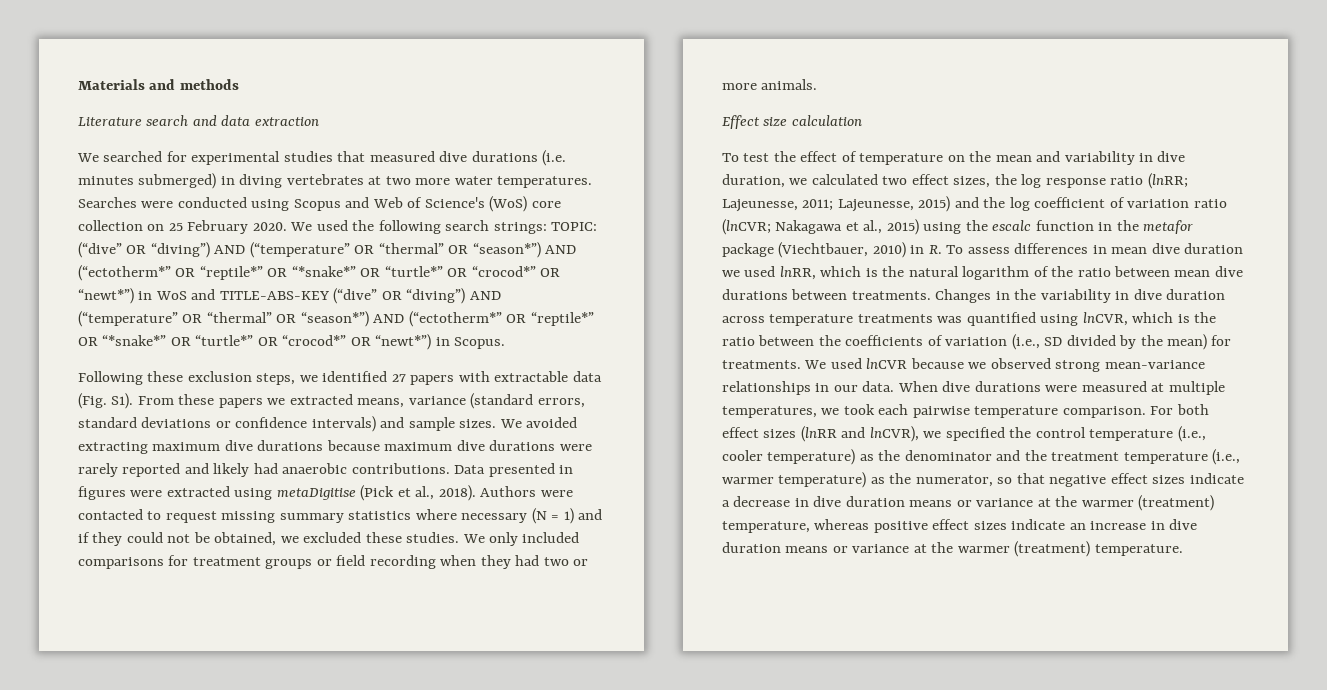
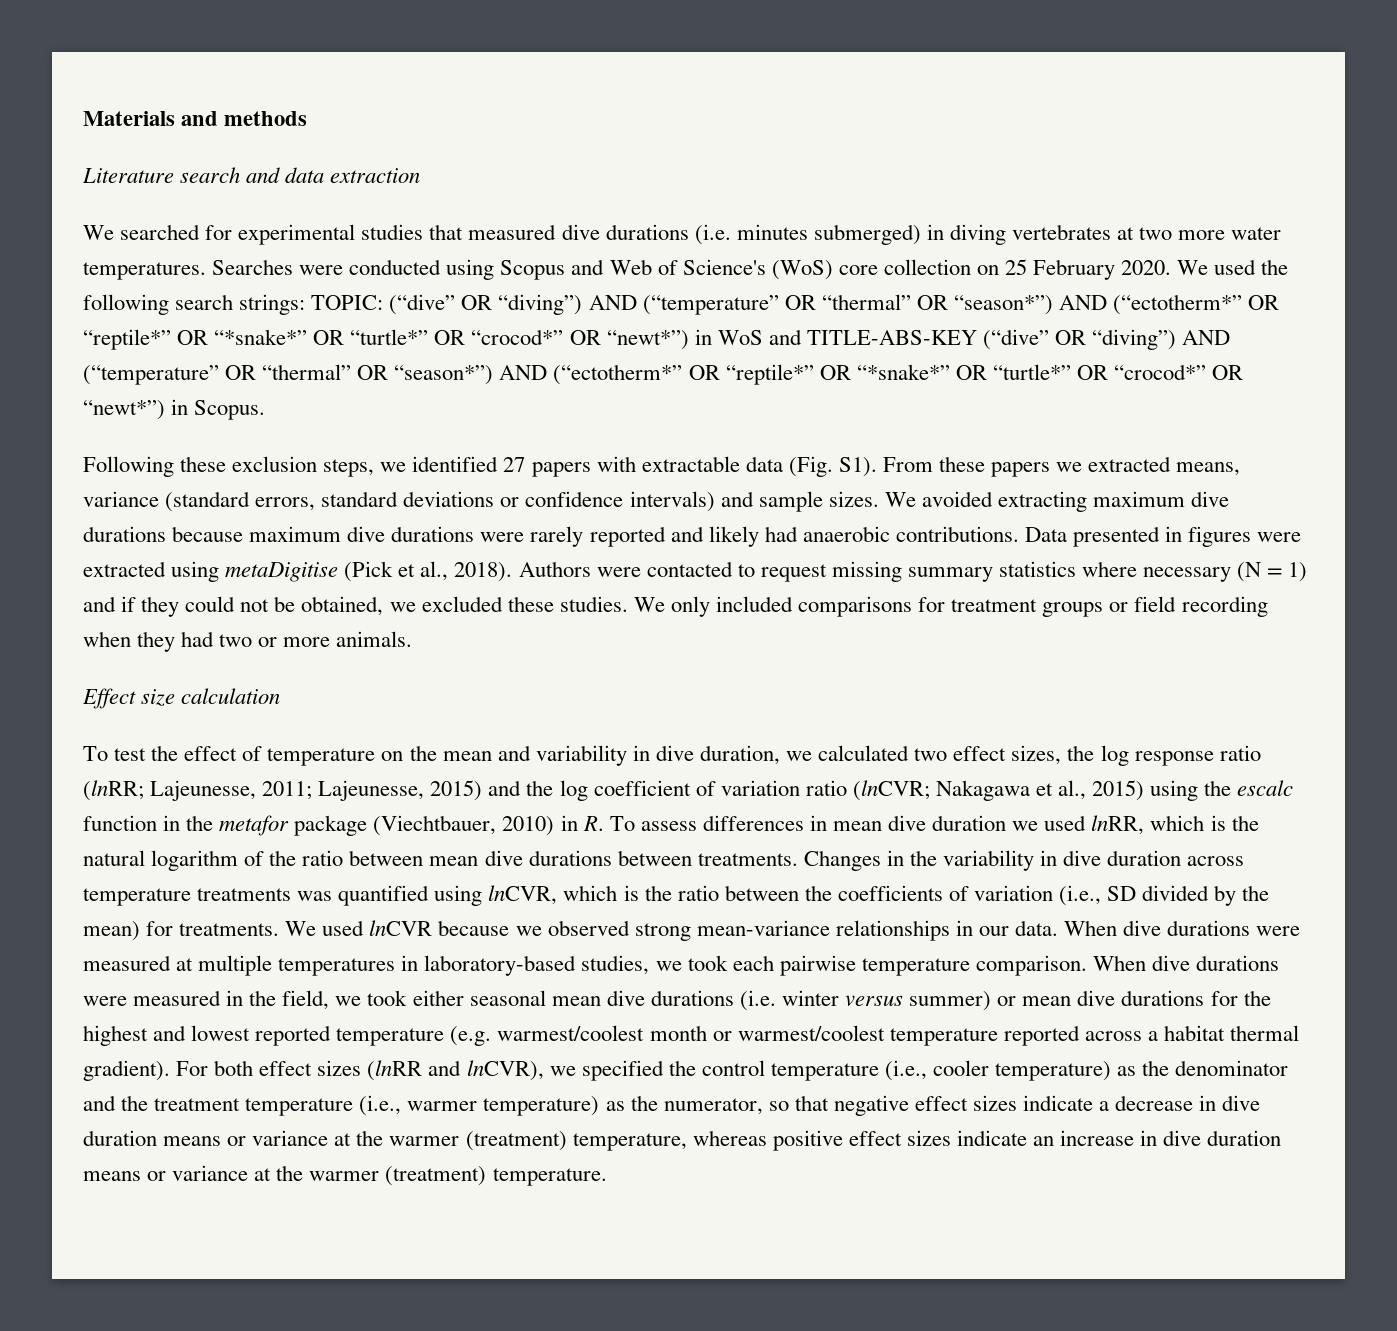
[722,406,817,418] temperatures, -> [278,955,650,976] temperatures in laboratory-based studies,
(1146, 412) none -> [1092,955,1280,971] [83,990,1271,1011] [83,1025,1300,1046] [83,1060,170,1081] When dive durations were measured in the field, we took either seasonal mean dive durations (i.e. winter versus summer) or mean dive durations for the highest and lowest reported temperature (e.g. warmest/coolest month or warmest/coolest temperature reported across a habitat thermal gradient).

